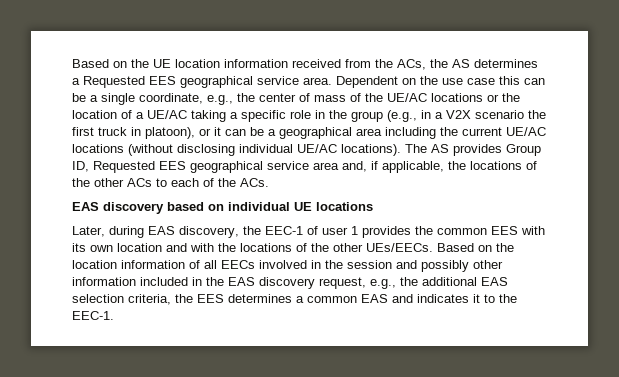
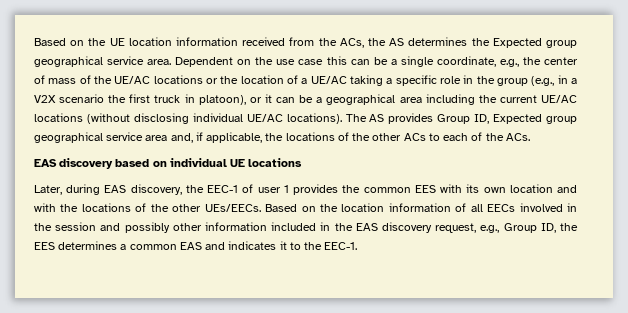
[72,76,176,88] a Requested EES -> [471,38,577,48] the Expected group
[93,161,186,173] Requested EES -> [493,114,577,124] Expected group
[400,277,508,286] [72,294,171,305] the additional EAS selection criteria, -> [503,223,556,233] Group ID,

